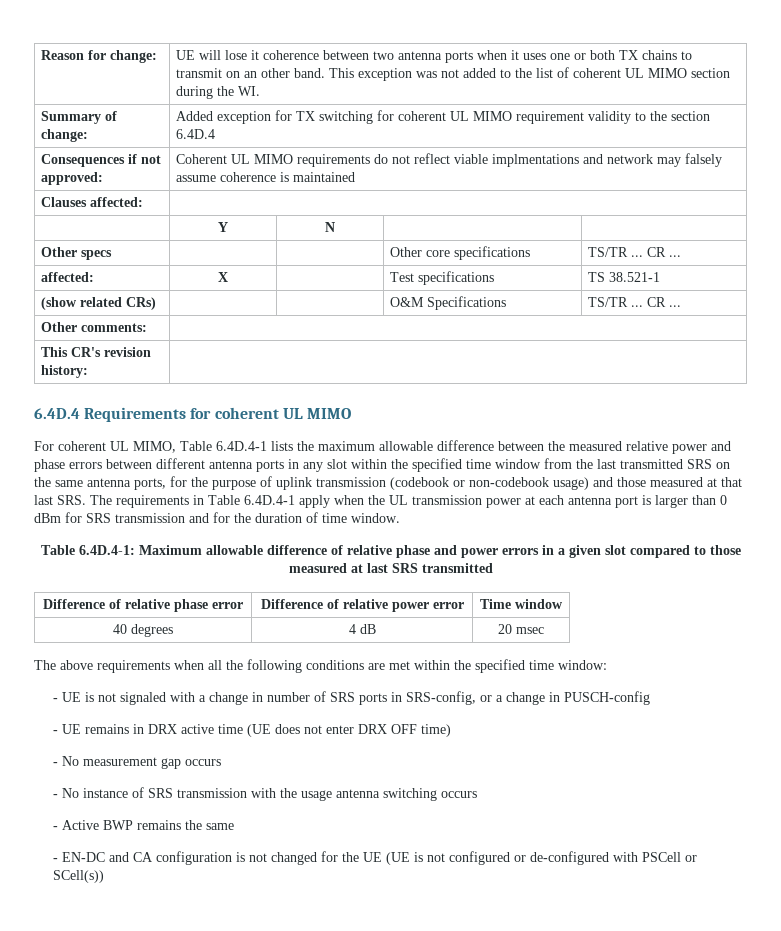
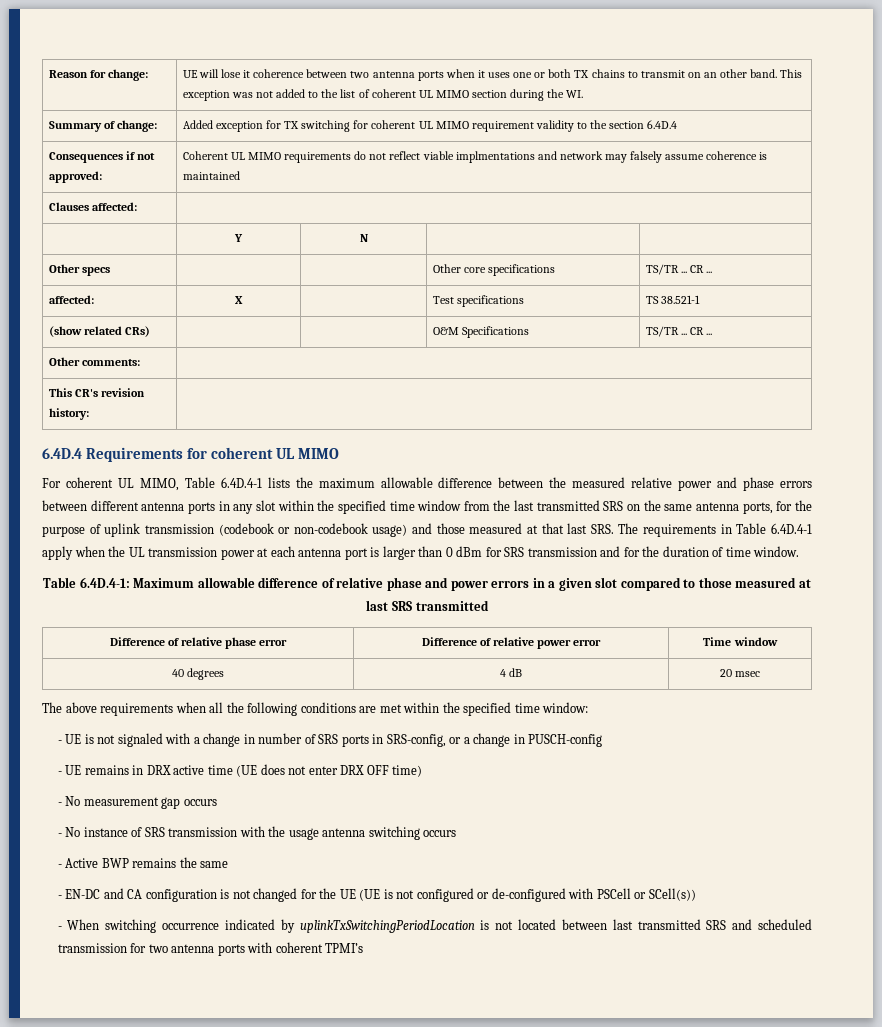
(104, 876) none -> [57,919,813,933] [57,942,364,956] // - When switching occurrence indicated by uplinkTxSwitchingPeriodLocation is not located between last transmitted SRS and scheduled transmission for two antenna ports with coherent TPMI’s

